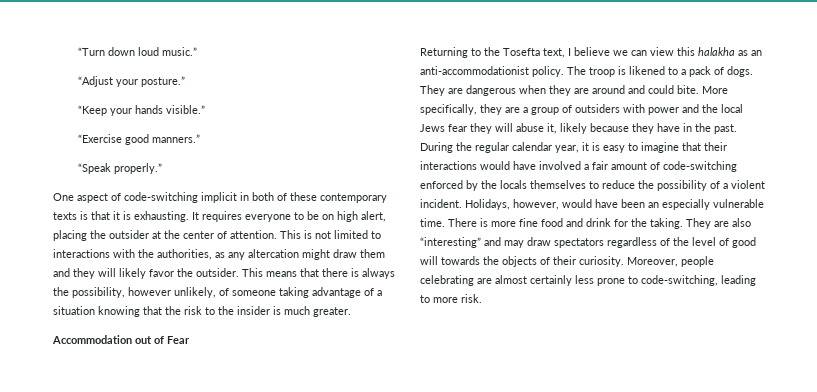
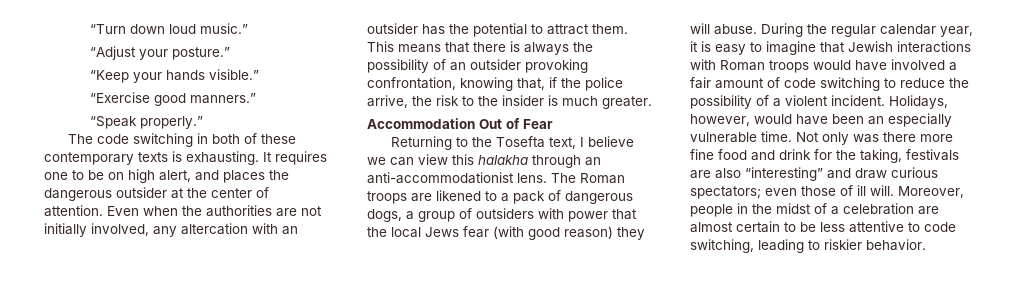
[53,192,237,203] One aspect of code-switching implicit -> [67,133,193,147] The code switching
[91,211,131,220] that it is -> (182, 156) none
[245,214,291,222] everyone -> [44,172,68,180] one
[53,230,106,241] placing the -> [195,170,289,183] [44,188,112,201] and places the dangerous
[280,230,381,239] [53,249,385,260] [53,268,239,279] This is not limited to interactions with the authorities, as any altercation might draw them and they will likely favor the outsider. -> [107,205,322,217] [44,223,298,237] [367,23,628,37] Even when the authorities are not initially involved, any altercation with an outsider has the potential to attract them.
[72,287,382,298] [53,306,162,317] possibility, however unlikely, of someone taking advantage of a situation knowing that -> [367,59,588,73] [367,77,623,91] [367,95,408,108] possibility of an outsider provoking confrontation, knowing that, if the police arrive,
[135,336,152,344] out -> [479,119,502,129] Out
[738,50,748,56] as -> [532,155,581,168] through
[532,66,626,77] policy. The troop is -> [517,173,625,184] [367,191,432,204] lens. The Roman troops are
[727,66,753,77] [420,85,728,96] [420,104,520,115] dogs. They are dangerous when they are around and could bite. More specifically, they are -> [565,191,633,204] [367,209,402,222] dangerous dogs,
[682,104,699,113] and -> [612,209,637,220] that
[470,123,737,134] they will abuse it, likely because they have in the past. -> [493,226,645,240] [690,23,757,35] (with good reason) they will abuse.
[704,142,727,151] [420,161,477,170] their interactions -> [848,41,971,53] [690,59,809,73] Jewish interactions with Roman troops
[663,161,737,172] [420,180,586,191] code-switching enforced by the locals themselves -> [784,77,880,91] code switching
[448,218,488,227] There is -> [796,132,916,145] Not only was there
[650,218,711,229] taking. They -> [860,149,959,163] taking, festivals
[504,237,756,248] [420,256,714,267] [420,275,756,286] [420,294,482,303] may draw spectators regardless of the level of good will towards the objects of their curiosity. Moreover, people celebrating are almost certainly less prone to code-switching, leading to more risk. -> [855,167,938,179] [690,185,964,199] [690,203,939,217] [690,221,956,233] [690,239,926,253] draw curious spectators; even those of ill will. Moreover, people in the midst of a celebration are almost certain to be less attentive to code switching, leading to riskier behavior.

